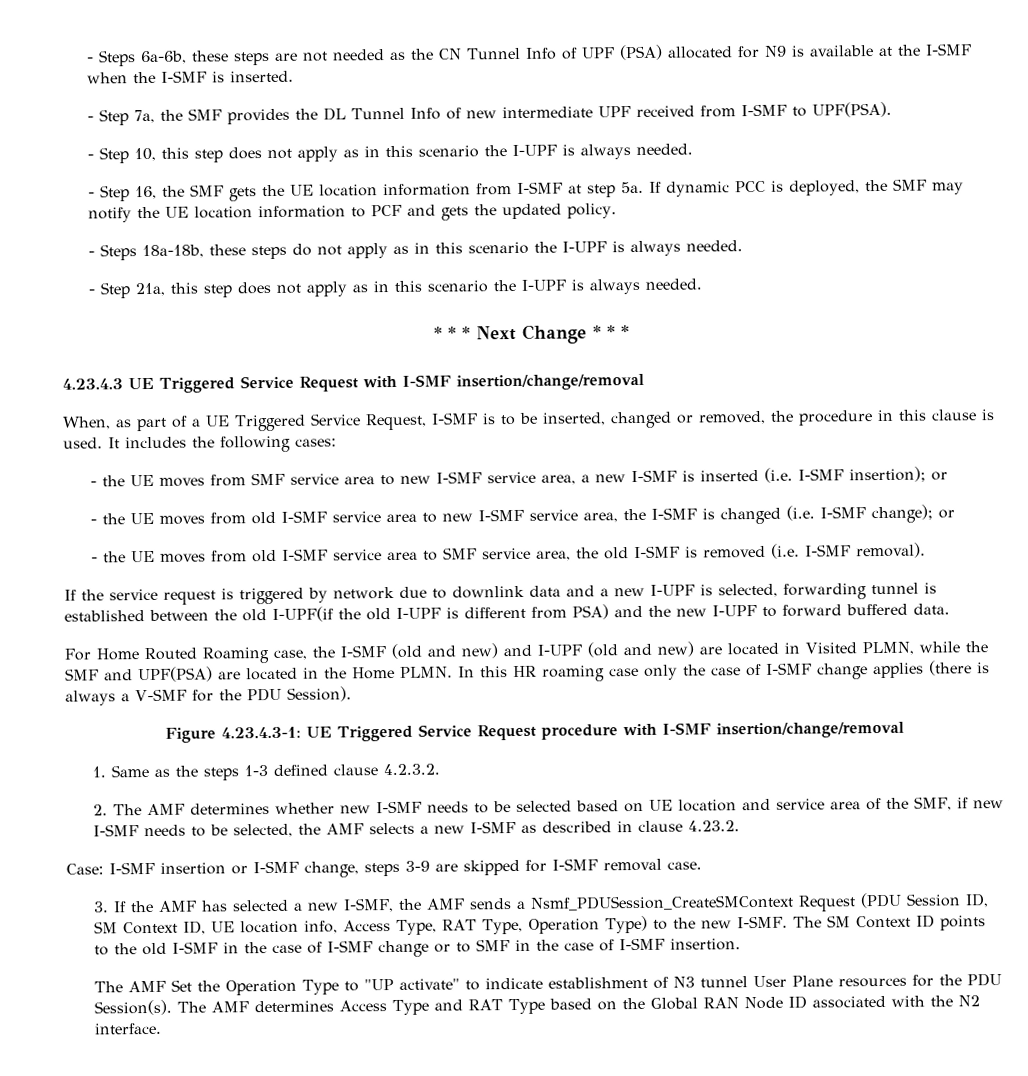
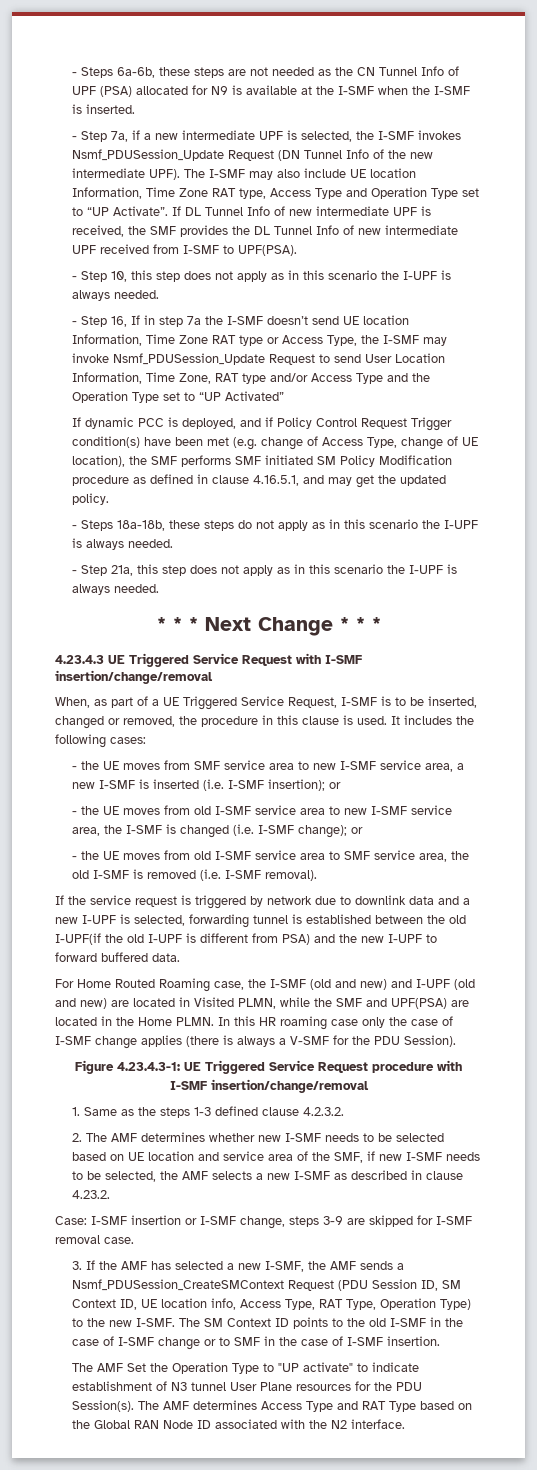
(156, 116) none -> [132,130,462,142] [72,149,434,161] [72,168,417,180] [72,187,480,199] [72,206,432,216] [72,225,125,237] if a new intermediate UPF is selected, the I-SMF invokes Nsmf_PDUSession_Update Request (DN Tunnel Info of the new intermediate UPF). The I-SMF may also include UE location Information, Time Zone RAT type, Access Type and Operation Type set to “UP Activate”. If DL Tunnel Info of new intermediate UPF is received,
[162,181,645,202] the SMF gets the UE location information from I-SMF at step 5a. -> [131,315,410,327] [72,334,448,346] [72,353,446,365] [72,372,431,384] [72,391,285,403] If in step 7a the I-SMF doesn’t send UE location Information, Time Zone RAT type or Access Type, the I-SMF may invoke Nsmf_PDUSession_Update Request to send User Location Information, Time Zone, RAT type and/or Access Type and the Operation Type set to “UP Activated” //
[865,178,965,195] [88,204,470,223] the SMF may notify the UE location information to PCF and gets -> [240,417,453,431] [72,436,479,450] [72,455,453,467] [72,474,375,488] and if Policy Control Request Trigger condition(s) have been met (e.g. change of Access Type, change of UE location), the SMF performs SMF initiated SM Policy Modification procedure as defined in clause 4.16.5.1, and may get

